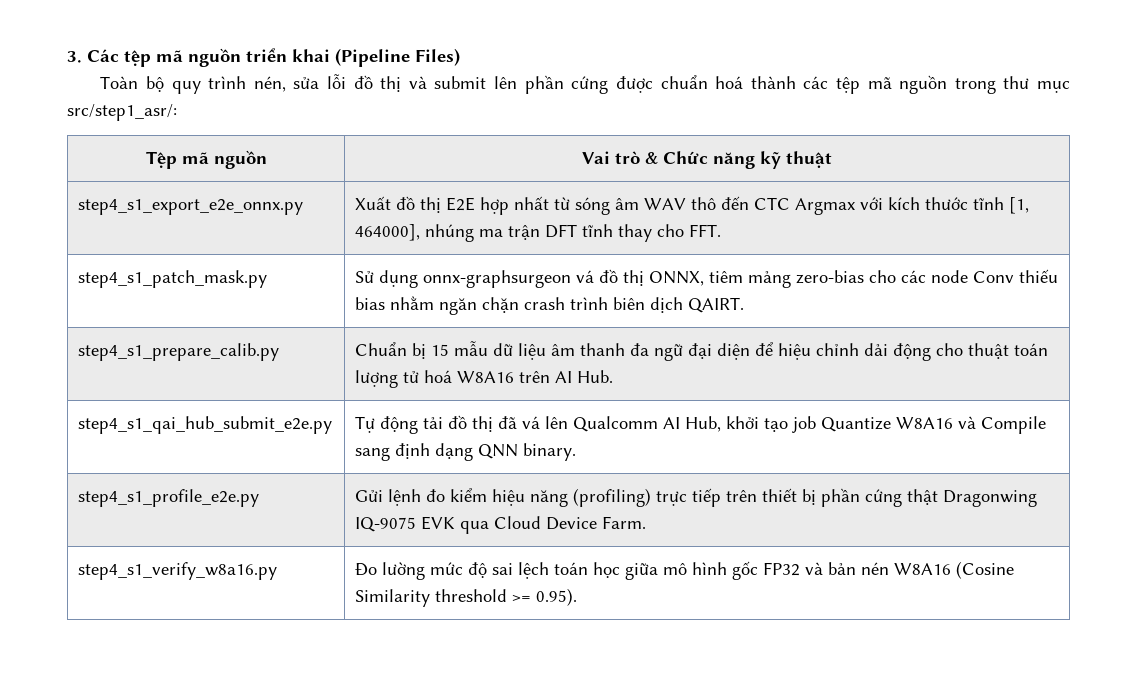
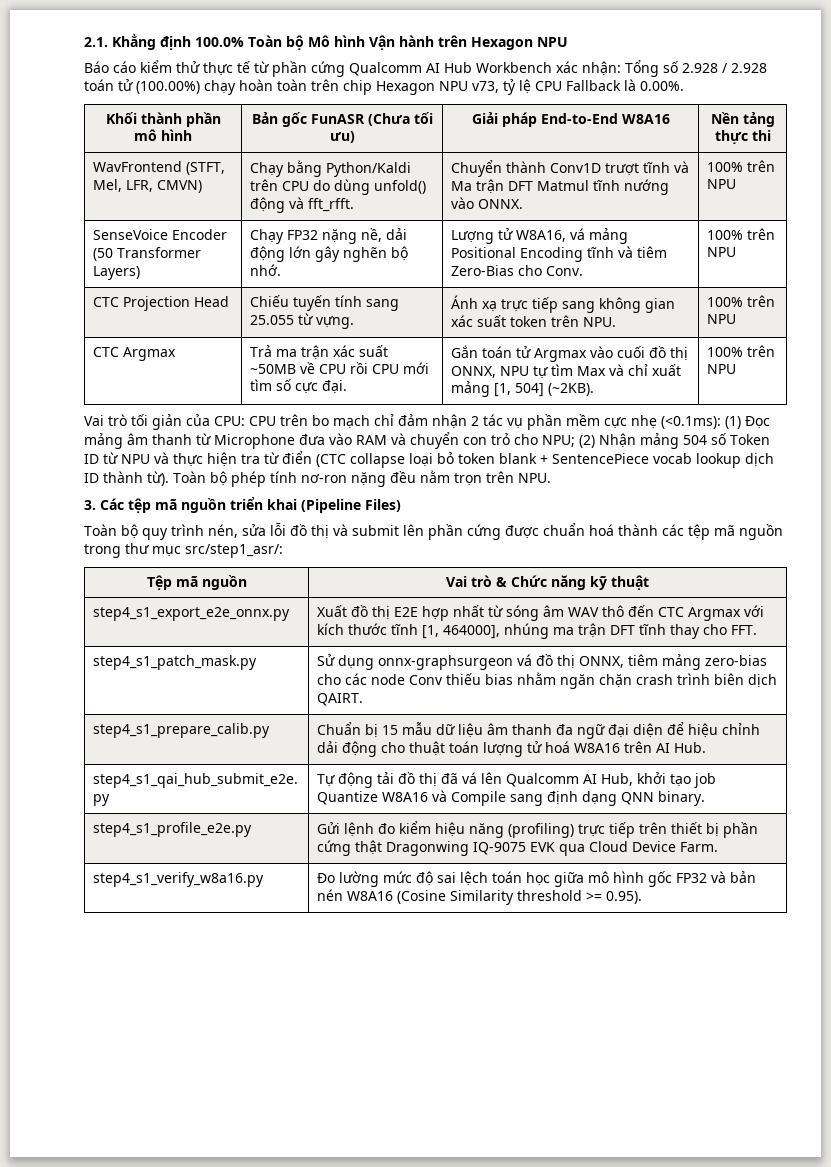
(67, 57) none -> [84,34,568,50] [84,60,767,77] [84,79,684,95] [105,112,221,127] [134,129,192,141] [251,112,433,127] [329,131,355,143] [471,112,670,127] [710,112,775,127] [714,130,771,144] [92,161,225,175] [92,179,202,193] [249,160,411,177] [249,179,426,195] [249,197,354,213] [450,160,689,177] [450,179,669,195] [450,197,523,209] [706,160,775,172] [706,179,736,189] [92,229,227,240] [92,247,201,261] [92,266,140,280] [249,228,407,244] [249,246,408,262] [249,264,281,276] [450,228,628,244] [450,246,667,262] [450,265,583,276] [706,228,775,240] [706,247,736,257] [92,296,229,311] [249,295,399,311] [249,313,354,329] [450,295,675,313] [450,315,616,327] [706,295,775,307] [706,314,736,324] [92,347,176,361] [249,345,388,360] [249,362,429,374] [249,379,347,394] [450,345,688,362] [450,364,681,379] [450,381,594,397] [706,345,775,357] [706,364,736,374] [84,414,770,430] [84,432,770,449] [84,451,774,468] [84,470,551,487] 2.1. Khẳng định 100.0% Toàn bộ Mô hình Vận hành trên Hexagon NPU // Báo cáo kiểm thử thực tế từ phần cứng Qualcomm AI Hub Workbench xác nhận: Tổng số 2.928 / 2.928 toán tử (100.00%) chạy hoàn toàn trên chip Hexagon NPU v73, tỷ lệ CPU Fallback là 0.00%. // Khối thành phần mô hình | Bản gốc FunASR (Chưa tối ưu) | Giải pháp End-to-End W8A16 | Nền tảng thực thi // WavFrontend (STFT, Mel, LFR, CMVN) | Chạy bằng Python/Kaldi trên CPU do dùng unfold() động và fft_rfft. | Chuyển thành Conv1D trượt tĩnh và Ma trận DFT Matmul tĩnh nướng vào ONNX. | 100% trên NPU // SenseVoice Encoder (50 Transformer Layers) | Chạy FP32 nặng nề, dải động lớn gây nghẽn bộ nhớ. | Lượng tử W8A16, vá mảng Positional Encoding tĩnh và tiêm Zero-Bias cho Conv. | 100% trên NPU // CTC Projection Head | Chiếu tuyến tính sang 25.055 từ vựng. | Ánh xạ trực tiếp sang không gian xác suất token trên NPU. | 100% trên NPU // CTC Argmax | Trả ma trận xác suất ~50MB về CPU rồi CPU mới tìm số cực đại. | Gắn toán tử Argmax vào cuối đồ thị ONNX, NPU tự tìm Max và chỉ xuất mảng [1, 504] (~2KB). | 100% trên NPU // Vai trò tối giản của CPU: CPU trên bo mạch chỉ đảm nhận 2 tác vụ phần mềm cực nhẹ (<0.1ms): (1) Đọc mảng âm thanh từ Microphone đưa vào RAM và chuyển con trỏ cho NPU; (2) Nhận mảng 504 số Token ID từ NPU và thực hiện tra từ điển (CTC collapse loại bỏ token blank + SentencePiece vocab lookup dịch ID thành từ). Toàn bộ phép tính nơ-ron nặng đều nằm trọn trên NPU. //

